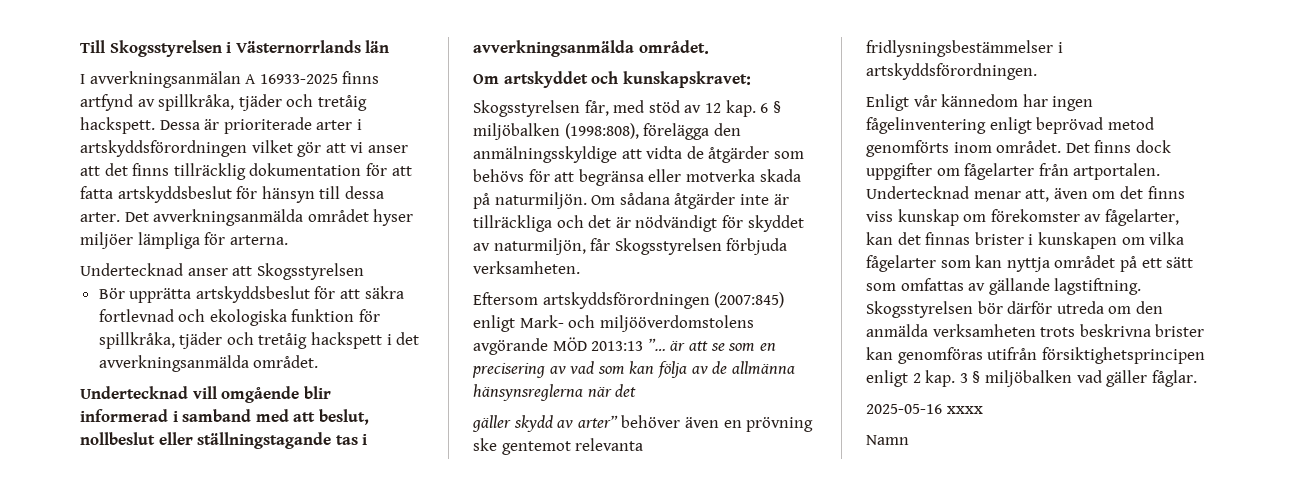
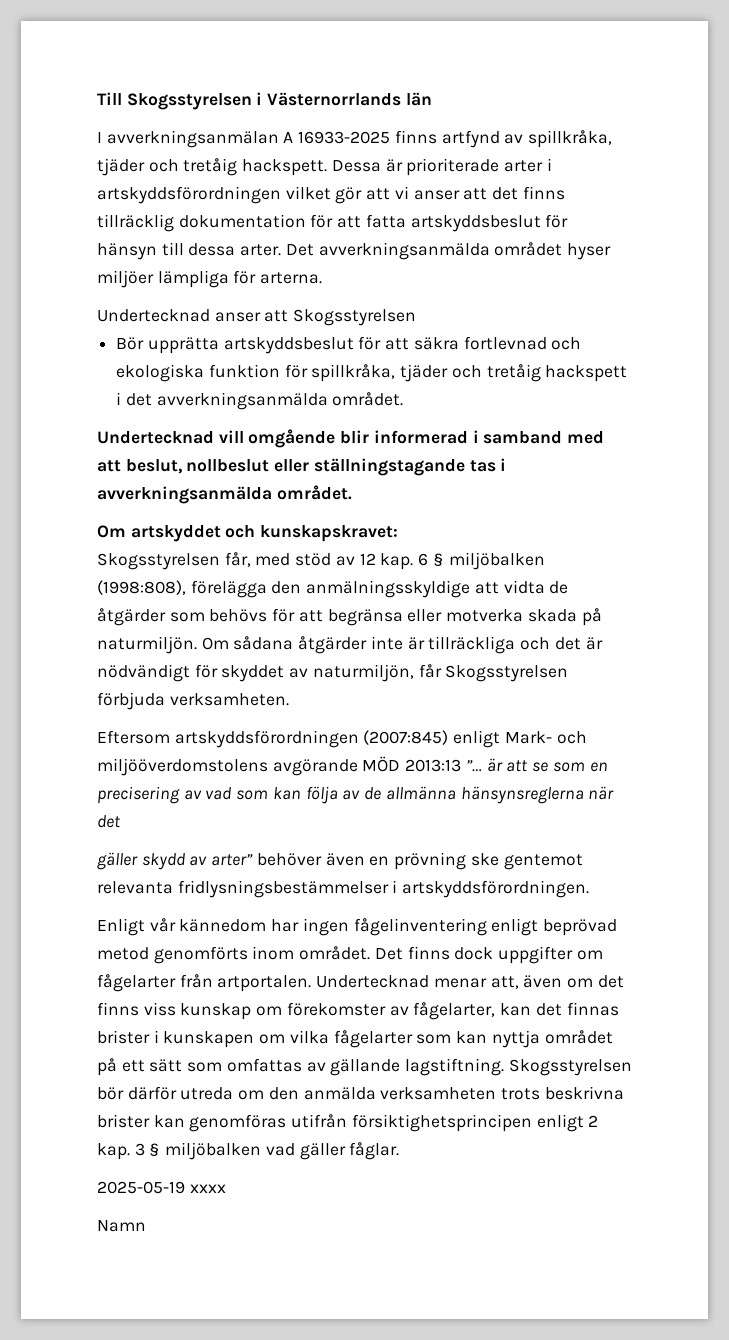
[866,404,942,414] 2025-05-16 -> [97,1181,185,1194] 2025-05-19

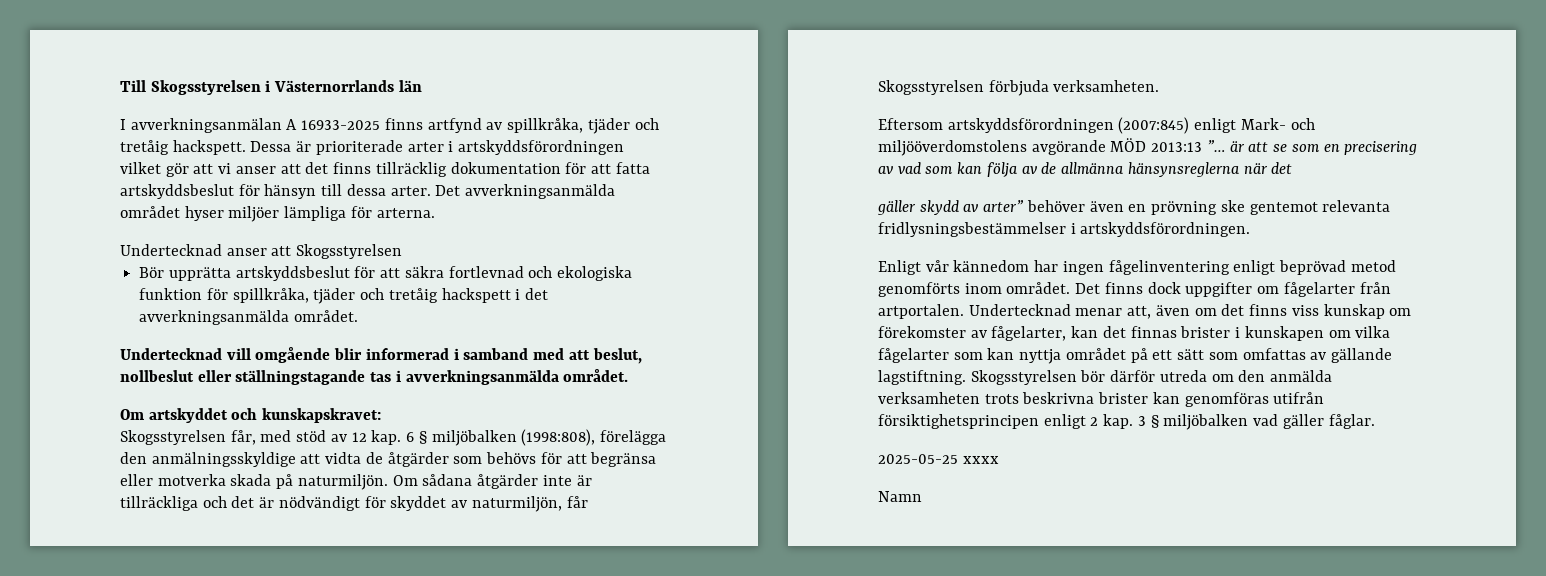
[97,1181,185,1194] 2025-05-19 -> [878,454,958,464] 2025-05-25

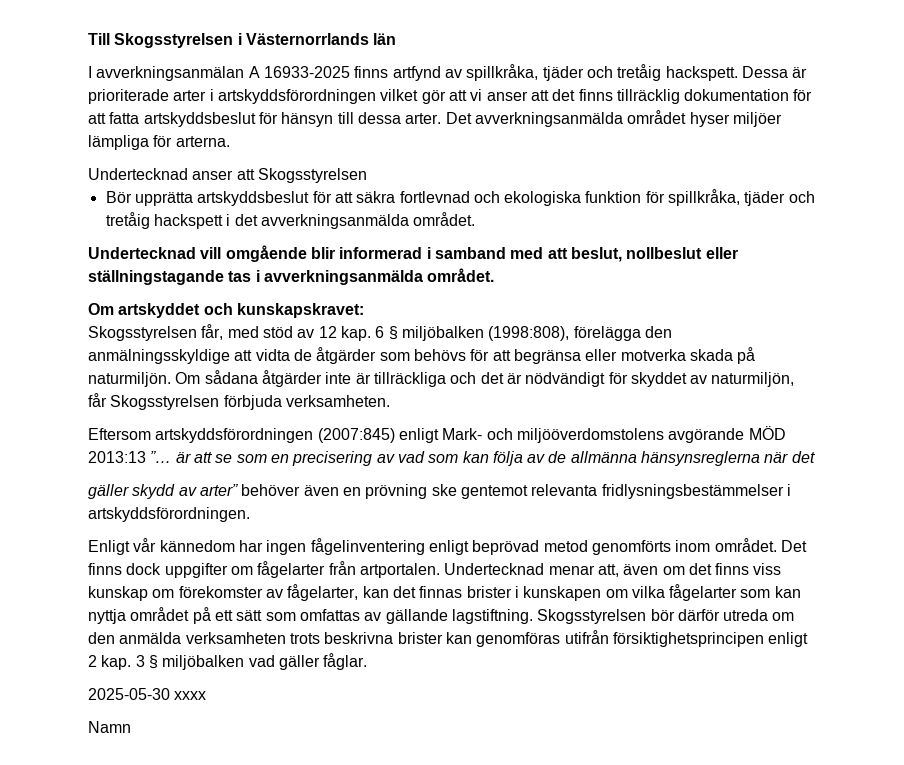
[878,454,958,464] 2025-05-25 -> [88,688,170,700] 2025-05-30

